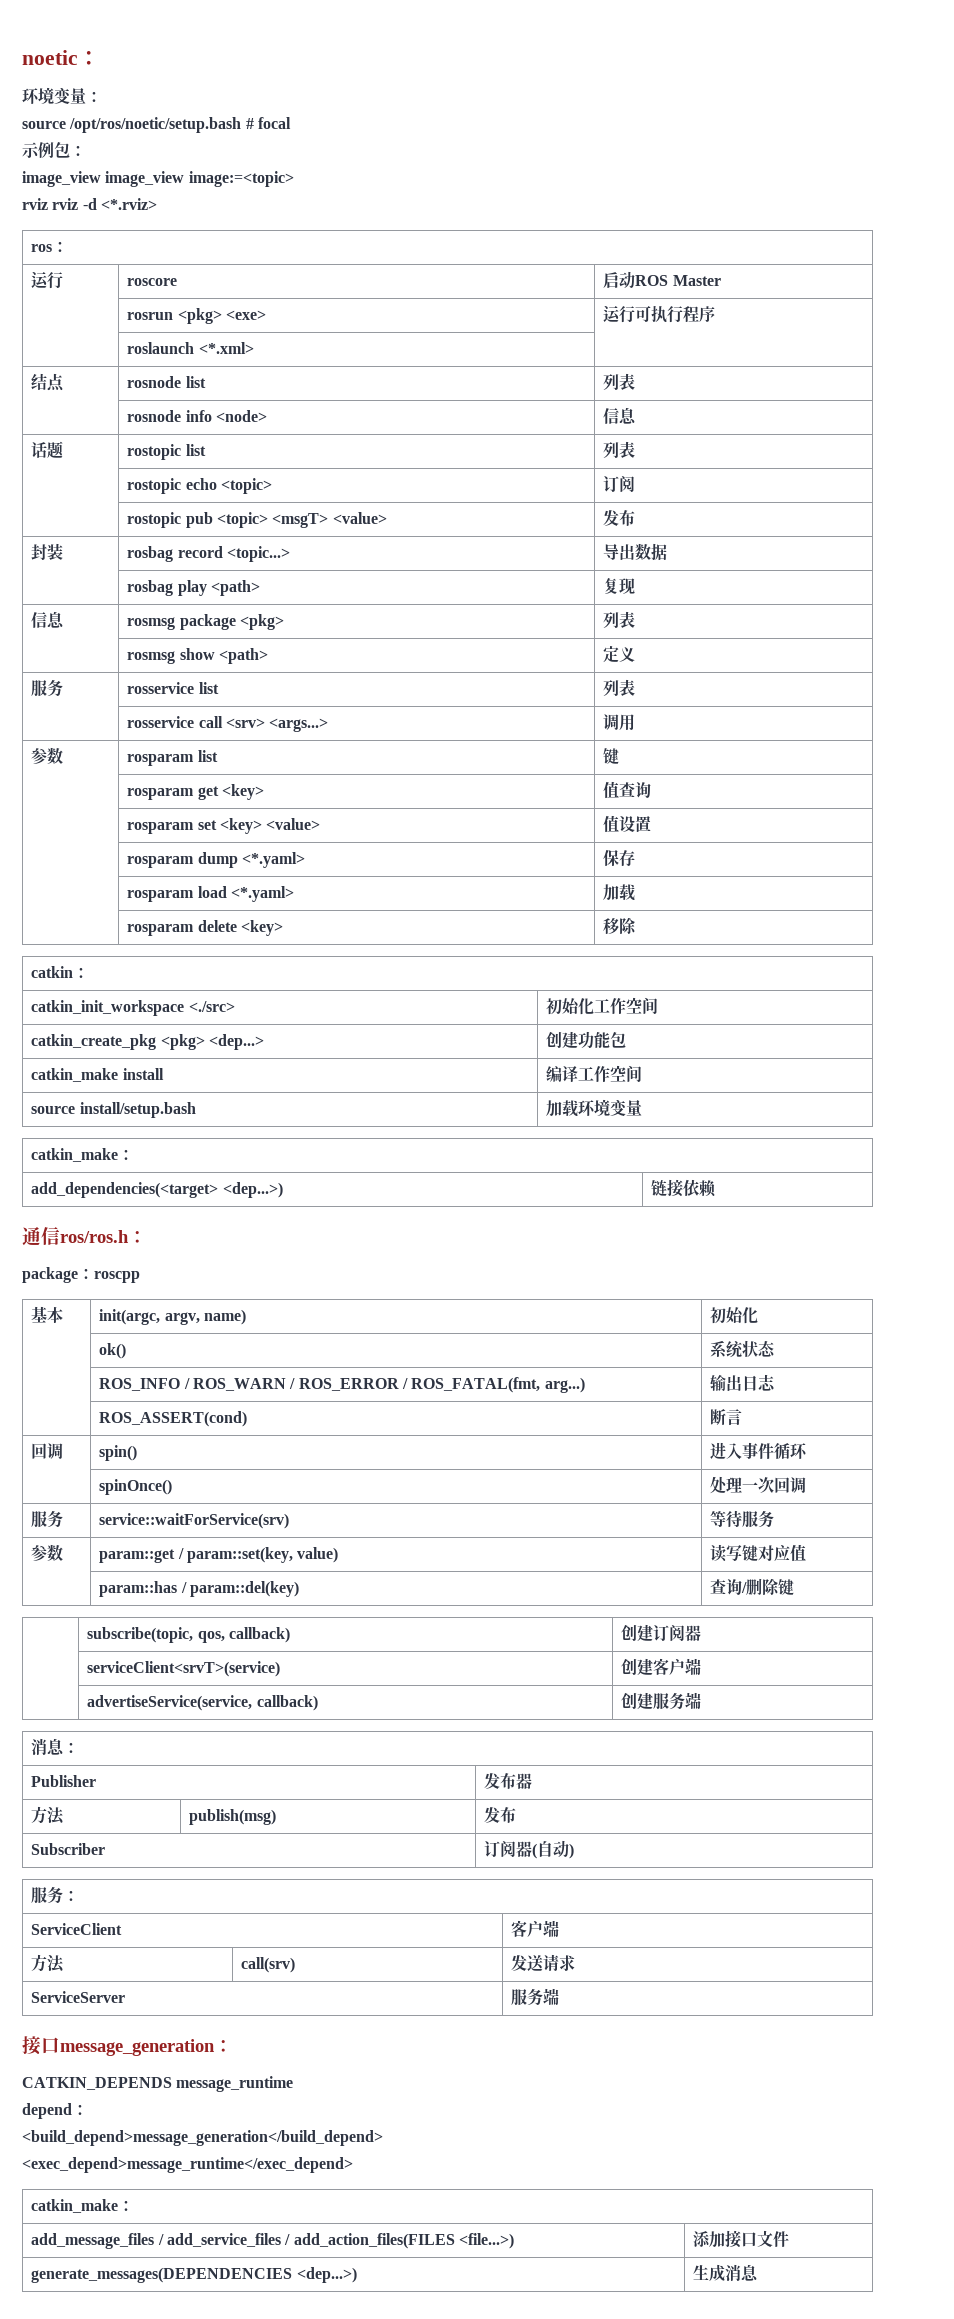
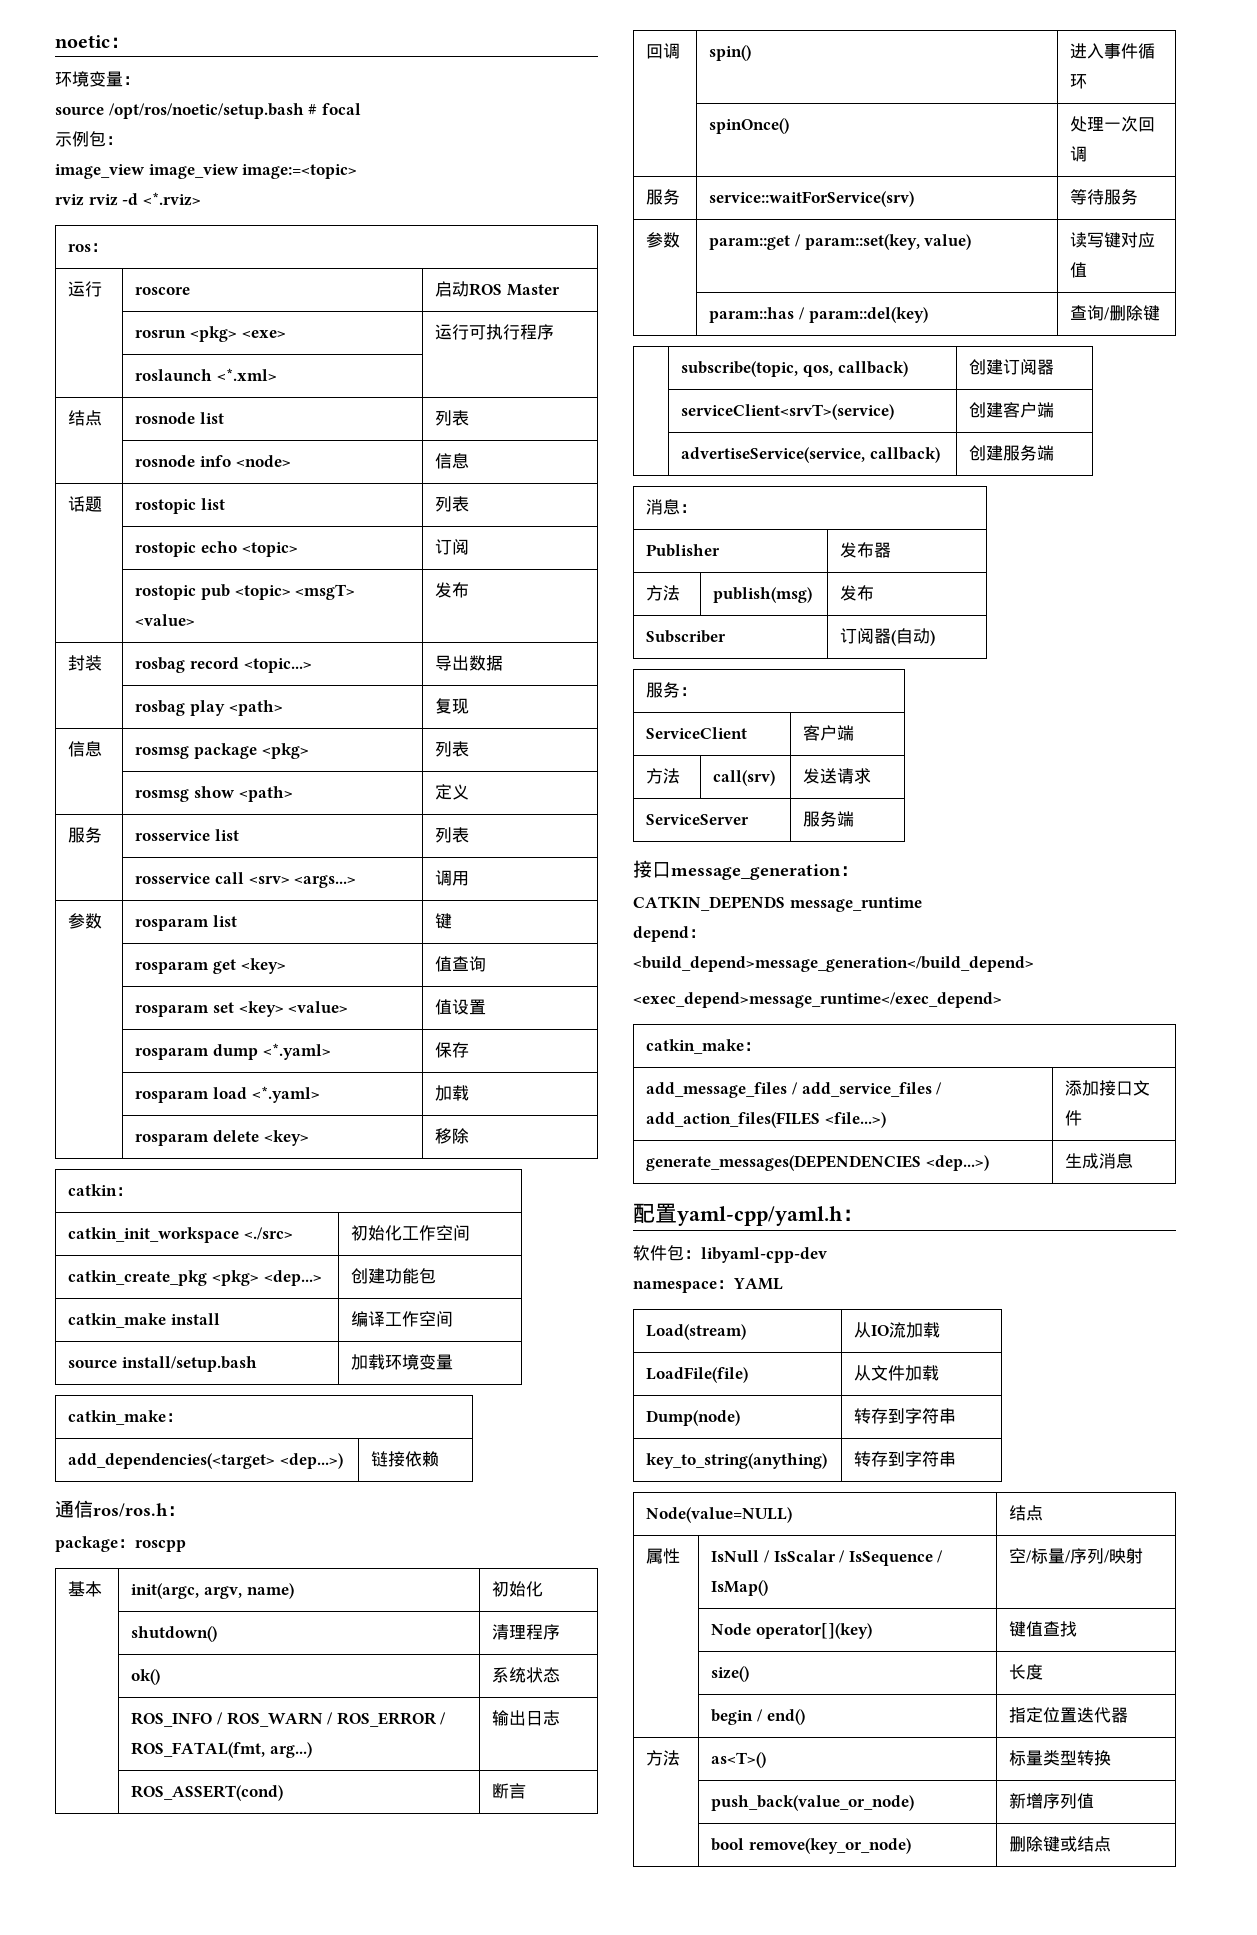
(759, 1315) none -> [131,1626,218,1642] [492,1624,561,1640] // | shutdown() | 清理程序
(759, 2272) none -> [633,1203,864,1226] [633,1245,827,1263] [633,1278,783,1293] [646,1324,747,1340] [854,1322,941,1338] [646,1367,749,1383] [854,1365,940,1381] [646,1410,741,1426] [854,1408,957,1424] [646,1453,828,1469] [854,1451,957,1467] [646,1507,793,1523] [1009,1505,1044,1521] [646,1548,681,1564] [711,1550,944,1566] [711,1580,769,1596] [1009,1548,1144,1564] [711,1623,872,1639] [1009,1621,1078,1637] [711,1666,750,1682] [1009,1664,1044,1680] [711,1709,805,1725] [1009,1707,1129,1723] [646,1750,681,1766] [711,1752,767,1768] [1009,1750,1112,1766] [711,1795,915,1811] [1009,1793,1095,1809] [711,1838,911,1854] [1009,1836,1112,1852] // 配置yaml-cpp/yaml.h： // 软件包：libyaml-cpp-dev // namespace：YAML // Load(stream) | 从IO流加载 // LoadFile(file) | 从文件加载 // Dump(node) | 转存到字符串 // key_to_string(anything) | 转存到字符串 // Node(value=NULL) | 结点 // 属性 | IsNull / IsScalar / IsSequence / IsMap() | 空/标量/序列/映射 // | Node operator[](key) | 键值查找 // | size() | 长度 // | begin / end() | 指定位置迭代器 // 方法 | as<T>() | 标量类型转换 // | push_back(value_or_node) | 新增序列值 // | bool remove(key_or_node) | 删除键或结点

